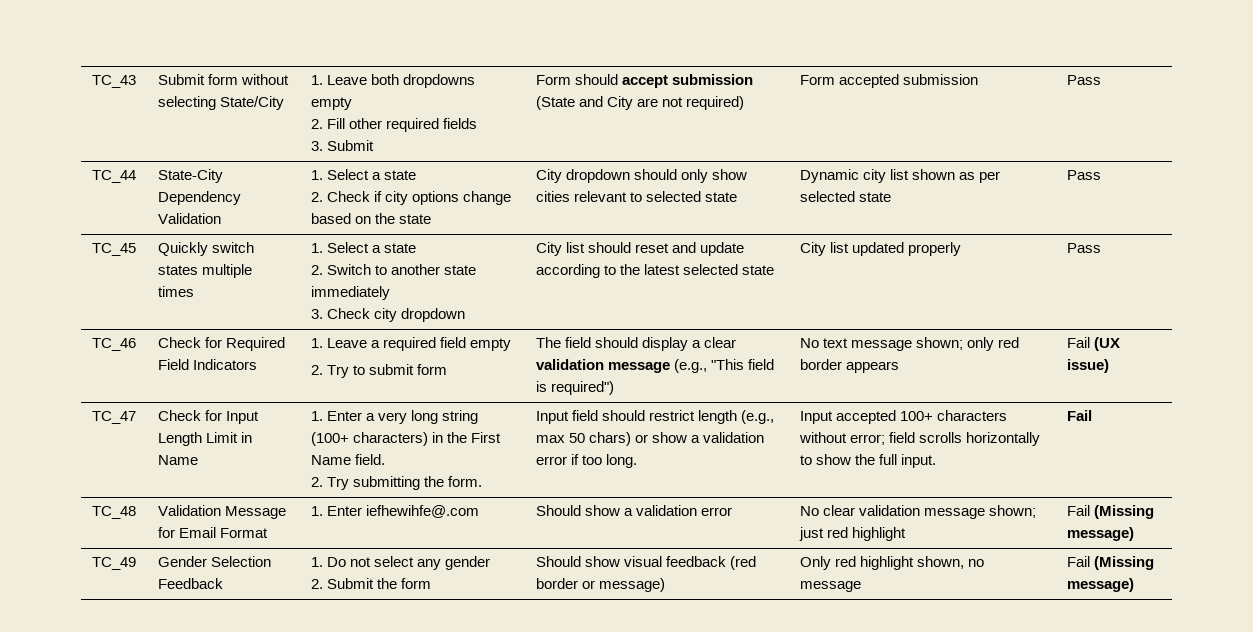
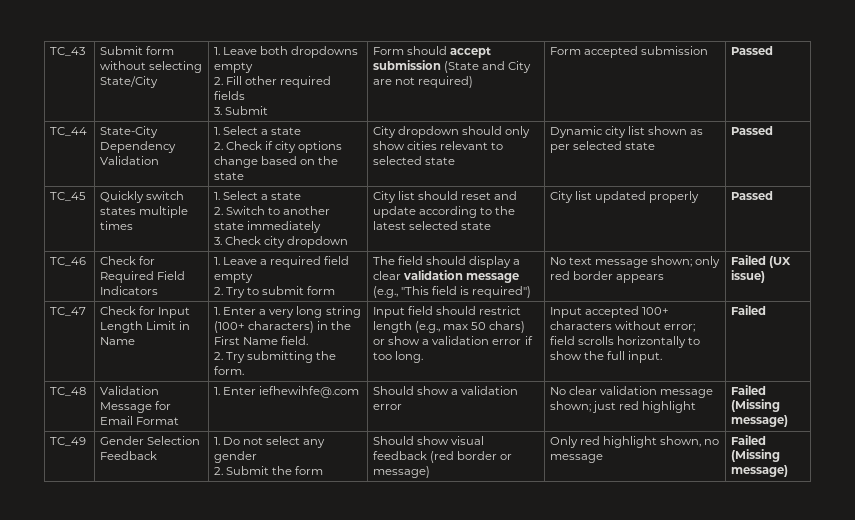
[1066,75,1101,85] Pass -> [731,46,774,55] Passed
[1066,170,1101,180] Pass -> [731,126,774,135] Passed
[1066,243,1101,253] Pass -> [731,191,774,200] Passed
[1066,337,1090,348] Fail -> [731,255,767,265] Failed
[1066,410,1092,421] Fail -> [731,305,767,315] Failed
[1066,505,1090,516] Fail -> [731,385,767,395] Failed
[1066,556,1090,567] Fail -> [731,435,767,445] Failed

